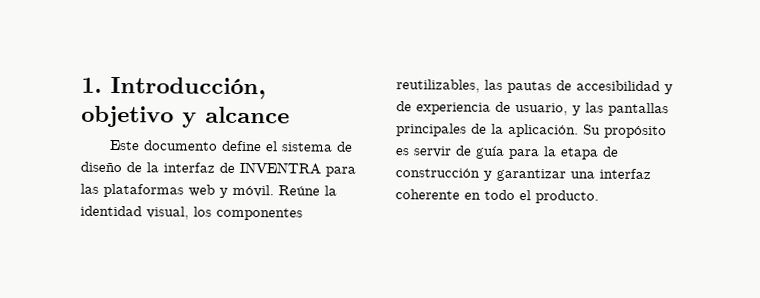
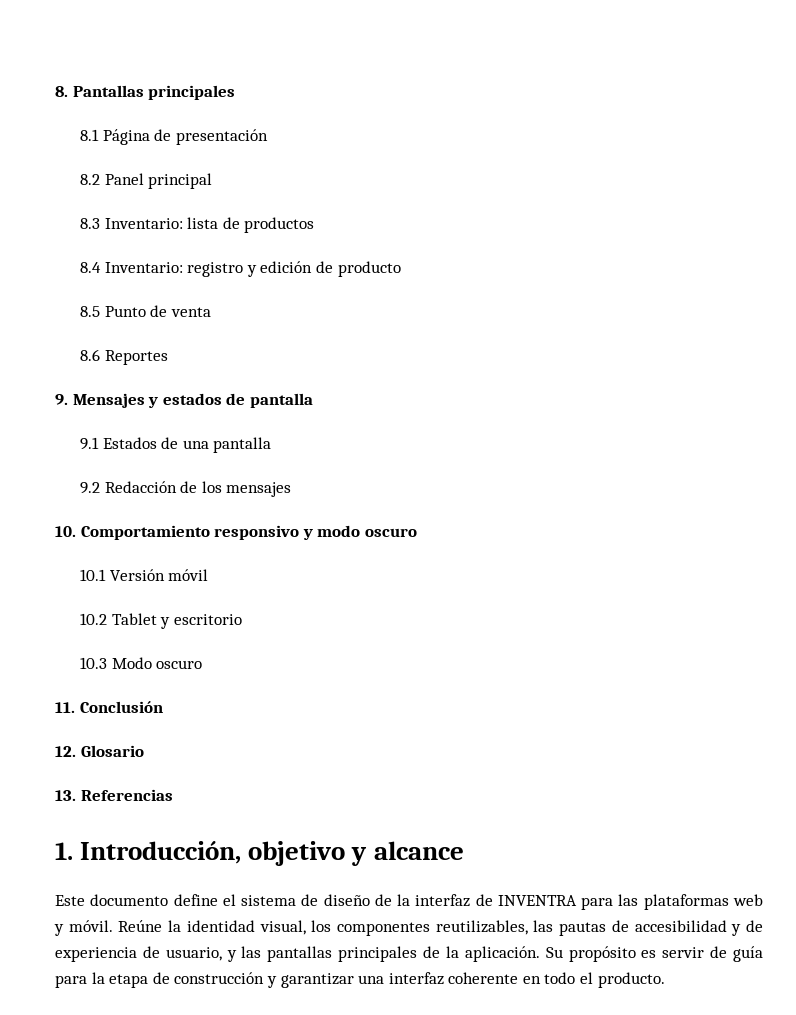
(81, 85) none -> [55,85,236,100] [80,129,268,145] [80,173,213,189] [80,217,315,233] [80,261,401,277] [80,305,211,317] [80,349,168,365] [55,393,313,408] [80,437,272,453] [80,481,292,497] [55,525,417,540] [80,569,209,581] [80,613,242,629] [80,657,203,669] [55,701,163,713] [55,745,144,757] [55,789,173,801] 8. Pantallas principales // 8.1 Página de presentación // 8.2 Panel principal // 8.3 Inventario: lista de productos // 8.4 Inventario: registro y edición de producto // 8.5 Punto de venta // 8.6 Reportes // 9. Mensajes y estados de pantalla // 9.1 Estados de una pantalla // 9.2 Redacción de los mensajes // 10. Comportamiento responsivo y modo oscuro // 10.1 Versión móvil // 10.2 Tablet y escritorio // 10.3 Modo oscuro // 11. Conclusión // 12. Glosario // 13. Referencias //

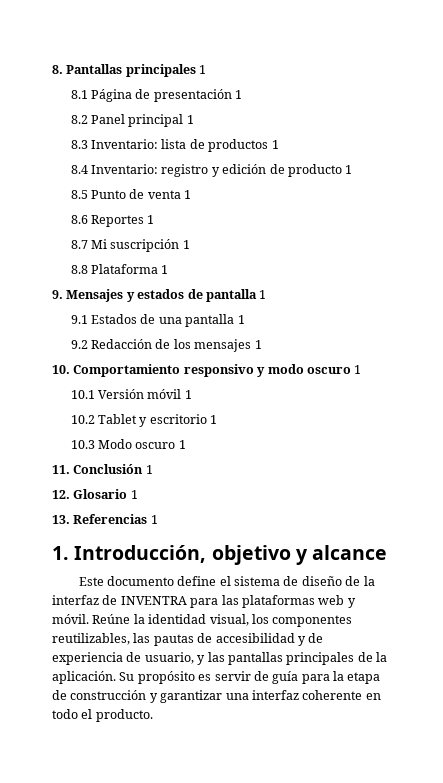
(236, 92) none -> [199,65,207,74] 1
(268, 137) none -> [235,90,243,99] 1
(213, 181) none -> [186,115,194,124] 1
(315, 225) none -> [271,140,279,149] 1
(401, 269) none -> [345,165,353,174] 1
(211, 312) none -> [184,190,192,199] 1
(168, 357) none -> [147,215,155,224] [70,239,190,252] [70,264,169,274] 1 // 8.7 Mi suscripción 1 // 8.8 Plataforma 1
(313, 400) none -> [259,290,267,299] 1
(272, 445) none -> [237,315,245,324] 1
(292, 489) none -> [254,340,262,349] 1
(417, 532) none -> [354,365,362,374] 1
(209, 575) none -> [184,390,192,399] 1
(242, 619) none -> [210,415,218,424] 1
(203, 664) none -> [178,440,186,449] 1
(163, 707) none -> [145,465,153,474] 1
(144, 751) none -> [130,490,138,499] 1
(173, 795) none -> [150,515,158,524] 1

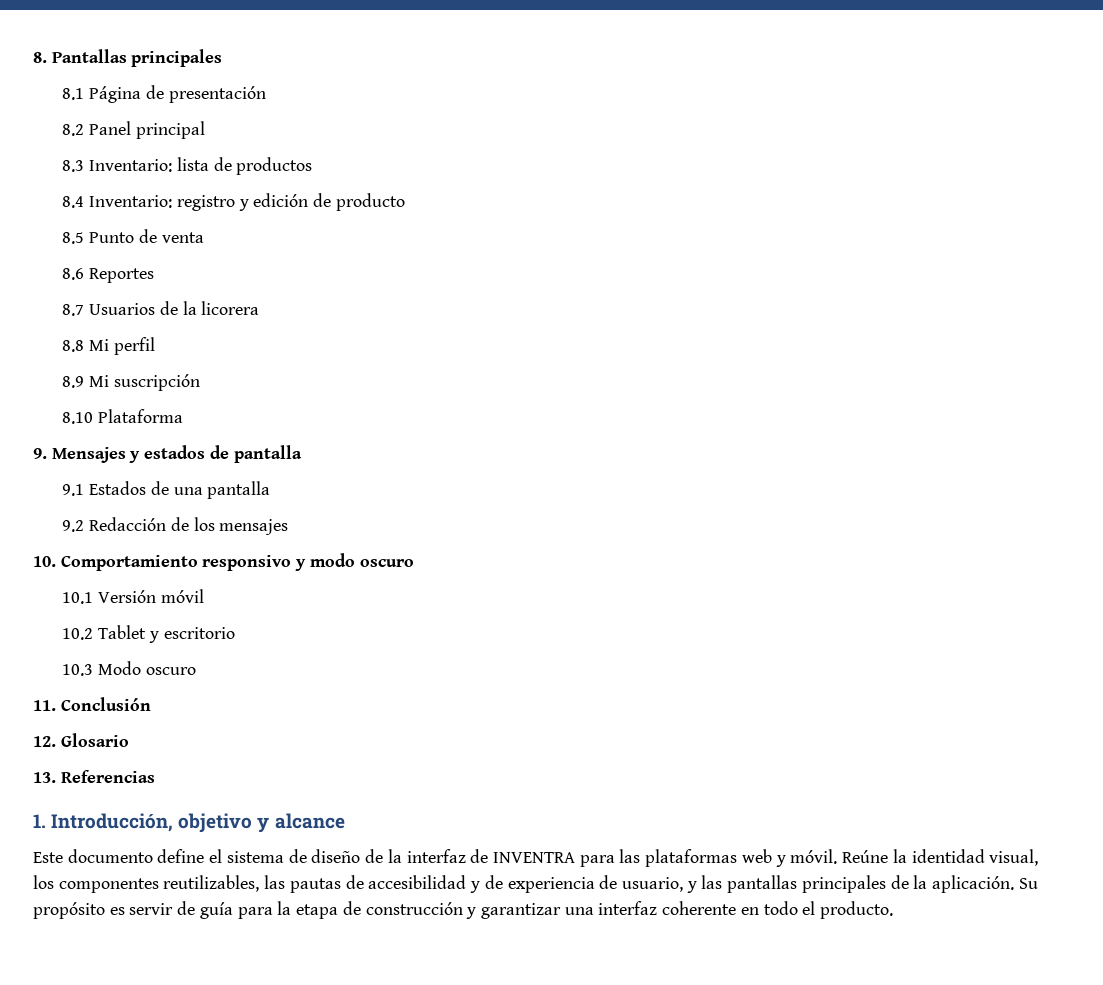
[199,65,207,74] 1 -> (223, 58) none
[235,90,243,99] 1 -> (266, 94) none
[186,115,194,124] 1 -> (205, 130) none
[271,140,279,149] 1 -> (313, 166) none
[345,165,353,174] 1 -> (405, 202) none
[184,190,192,199] 1 -> (204, 237) none
[147,215,155,224] 1 -> (155, 275) none
(88, 244) none -> [89,301,260,315] [62,337,155,355] [62,376,85,388] Usuarios de la licorera // 8.8 Mi perfil // 8.9
[182,240,190,249] [70,265,88,274] 1 // 8.8 -> [62,412,94,424] // 8.10
[161,265,169,274] 1 -> (184, 416) none
[259,290,267,299] 1 -> (302, 454) none
[237,315,245,324] 1 -> (271, 490) none
[254,340,262,349] 1 -> (289, 527) none
[354,365,362,374] 1 -> (414, 563) none
[184,390,192,399] 1 -> (204, 596) none
[210,415,218,424] 1 -> (235, 633) none
[178,440,186,449] 1 -> (196, 671) none
[145,465,153,474] 1 -> (151, 704) none
[130,490,138,499] 1 -> (129, 740) none
[150,515,158,524] 1 -> (155, 776) none

